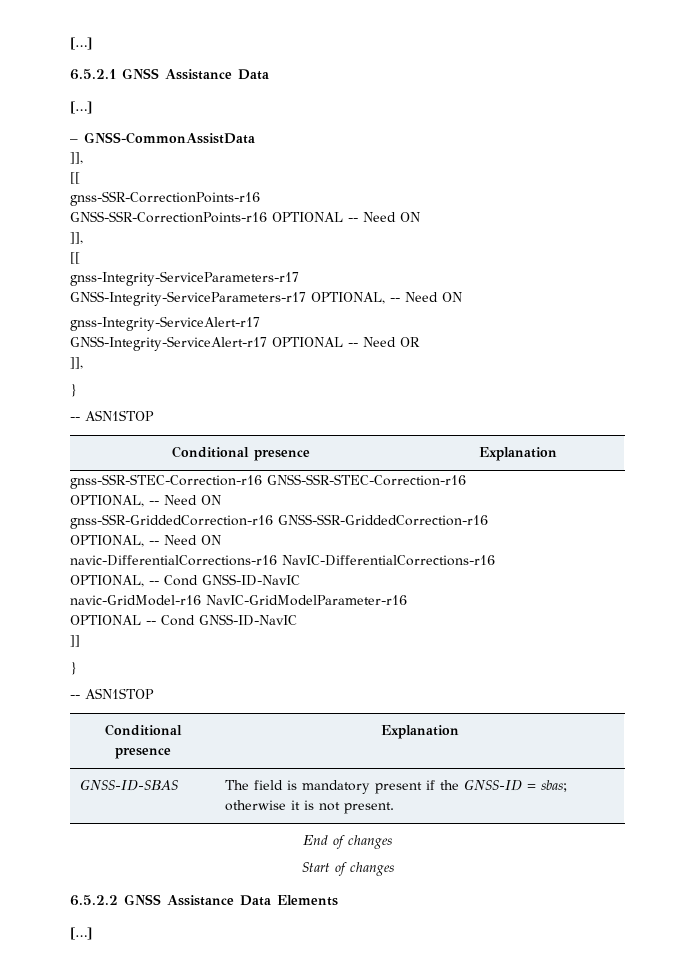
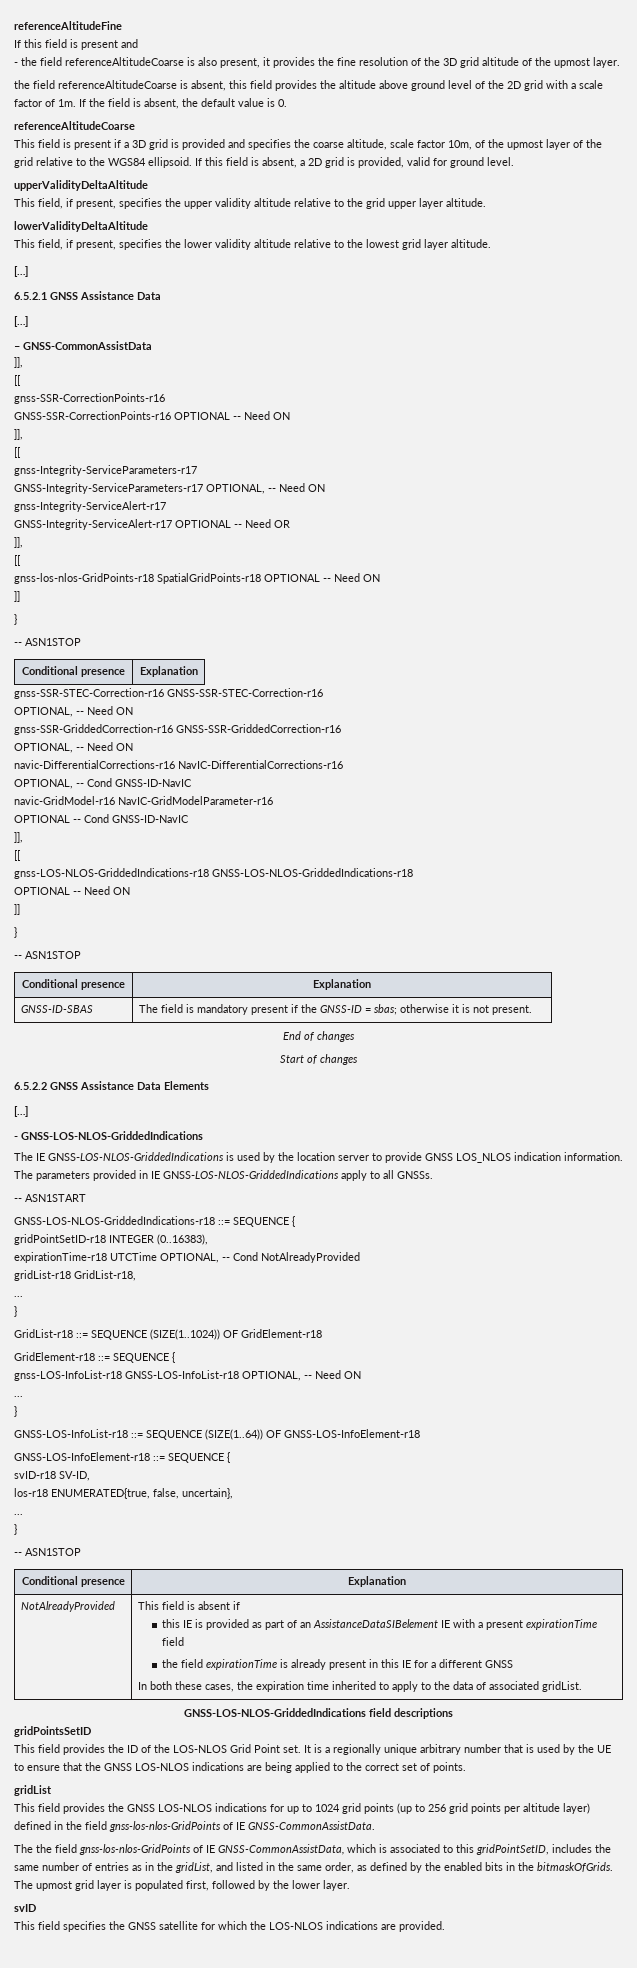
(70, 43) none -> [14,21,122,30] [14,39,138,50] [14,57,620,68] [14,80,603,91] [14,98,287,109] [14,121,135,130] [14,139,602,150] [14,157,514,168] [14,180,148,191] [14,198,486,209] [14,221,148,232] [14,239,491,250] referenceAltitudeFine // If this field is present and // - the field referenceAltitudeCoarse is also present, it provides the fine resolution of the 3D grid altitude of the upmost layer. // the field referenceAltitudeCoarse is absent, this field provides the altitude above ground level of the 2D grid with a scale factor of 1m. If the field is absent, the default value is 0. // referenceAltitudeCoarse // This field is present if a 3D grid is provided and specifies the coarse altitude, scale factor 10m, of the upmost layer of the grid relative to the WGS84 ellipsoid. If this field is absent, a 2D grid is provided, valid for ground level. // upperValidityDeltaAltitude // This field, if present, specifies the upper validity altitude relative to the grid upper layer altitude. // lowerValidityDeltaAltitude // This field, if present, specifies the lower validity altitude relative to the lowest grid layer altitude. //
(83, 363) none -> [14,555,21,566] [14,573,380,584] [14,591,20,602] // [[ // gnss-los-nlos-GridPoints-r18 SpatialGridPoints-r18 OPTIONAL -- Need ON // ]]
(297, 620) none -> [14,832,23,843] [14,850,21,861] [14,868,413,879] [14,886,130,895] // ]], // [[ // gnss-LOS-NLOS-GriddedIndications-r18 GNSS-LOS-NLOS-GriddedIndications-r18 // OPTIONAL -- Need ON
(92, 933) none -> [14,1131,203,1140] [14,1152,623,1163] [14,1170,433,1181] [14,1194,86,1202] [14,1216,295,1227] [14,1234,208,1245] [14,1252,360,1263] [14,1270,136,1281] [14,1296,23,1297] [14,1306,17,1317] [14,1329,322,1340] [14,1352,175,1363] [14,1370,361,1381] [14,1396,23,1397] [14,1406,17,1417] [14,1429,420,1440] [14,1452,230,1463] [14,1471,90,1481] [14,1488,233,1499] [14,1514,23,1515] [14,1524,17,1535] [14,1548,81,1556] [21,1576,125,1587] [348,1576,406,1587] [20,1601,115,1612] [137,1601,240,1610] [162,1619,598,1630] [162,1637,185,1646] [162,1659,514,1670] [137,1681,582,1692] [184,1708,453,1719] [14,1726,91,1737] [14,1744,611,1755] [14,1762,466,1773] [14,1785,52,1796] [14,1803,590,1814] [14,1821,375,1832] [14,1844,611,1855] [14,1862,613,1873] [14,1880,350,1891] [14,1904,36,1912] [14,1921,445,1932] // - GNSS-LOS-NLOS-GriddedIndications // The IE GNSS-LOS-NLOS-GriddedIndications is used by the location server to provide GNSS LOS_NLOS indication information. The parameters provided in IE GNSS-LOS-NLOS-GriddedIndications apply to all GNSSs. // -- ASN1START // GNSS-LOS-NLOS-GriddedIndications-r18 ::= SEQUENCE { // gridPointSetID-r18 INTEGER (0..16383), // expirationTime-r18 UTCTime OPTIONAL, -- Cond NotAlreadyProvided // gridList-r18 GridList-r18, // ... // } // GridList-r18 ::= SEQUENCE (SIZE(1..1024)) OF GridElement-r18 // GridElement-r18 ::= SEQUENCE { // gnss-LOS-InfoList-r18 GNSS-LOS-InfoList-r18 OPTIONAL, -- Need ON // ... // } // GNSS-LOS-InfoList-r18 ::= SEQUENCE (SIZE(1..64)) OF GNSS-LOS-InfoElement-r18 // GNSS-LOS-InfoElement-r18 ::= SEQUENCE { // svID-r18 SV-ID, // los-r18 ENUMERATED{true, false, uncertain}, // ... // } // -- ASN1STOP // Conditional presence | Explanation // NotAlreadyProvided | This field is absent if // this IE is provided as part of an AssistanceDataSIBelement IE with a present expirationTime field // the field expirationTime is already present in this IE for a different GNSS // In both these cases, the expiration time inherited to apply to the data of associated gridList. // GNSS-LOS-NLOS-GriddedIndications field descriptions // gridPointsSetID // This field provides the ID of the LOS-NLOS Grid Point set. It is a regionally unique arbitrary number that is used by the UE to ensure that the GNSS LOS-NLOS indications are being applied to the correct set of points. // gridList // This field provides the GNSS LOS-NLOS indications for up to 1024 grid points (up to 256 grid points per altitude layer) defined in the field gnss-los-nlos-GridPoints of IE GNSS-CommonAssistData. // The the field gnss-los-nlos-GridPoints of IE GNSS-CommonAssistData, which is associated to this gridPointSetID, includes the same number of entries as in the gridList, and listed in the same order, as defined by the enabled bits in the bitmaskOfGrids. The upmost grid layer is populated first, followed by the lower layer. // svID // This field specifies the GNSS satellite for which the LOS-NLOS indications are provided.

